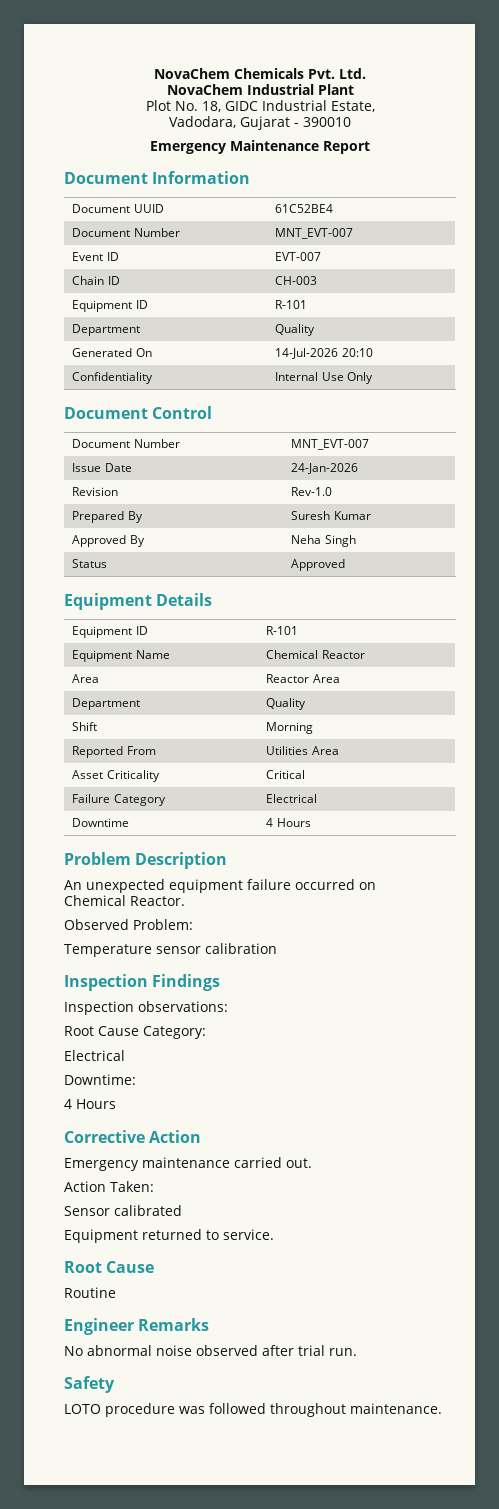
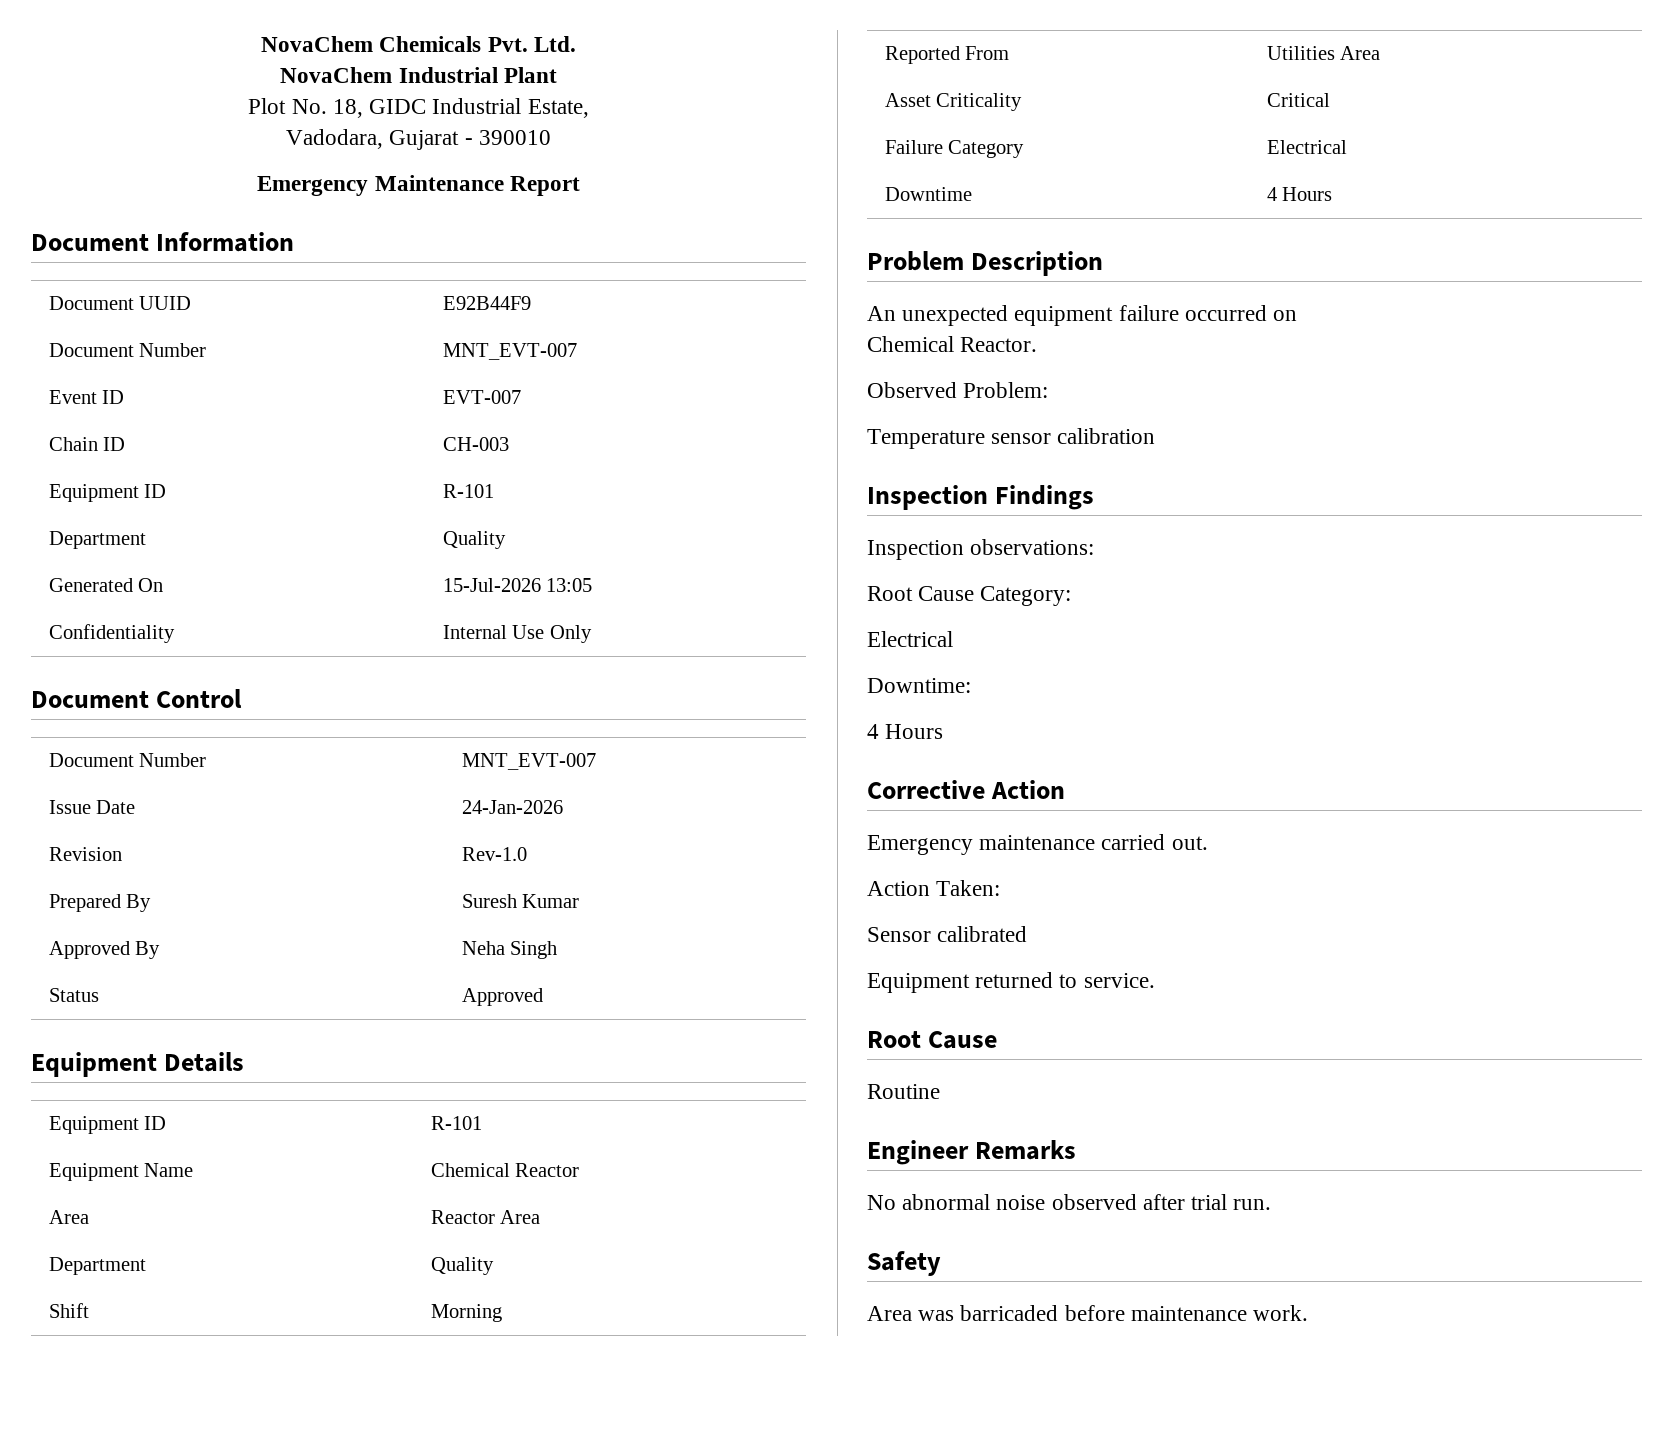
[275,204,334,213] 61C52BE4 -> [442,296,531,310] E92B44F9
[275,348,373,359] 14-Jul-2026 20:10 -> [442,578,593,592] 15-Jul-2026 13:05
[64,1403,442,1417] LOTO procedure was followed throughout maintenance. -> [867,1305,1309,1321] Area was barricaded before maintenance work.

